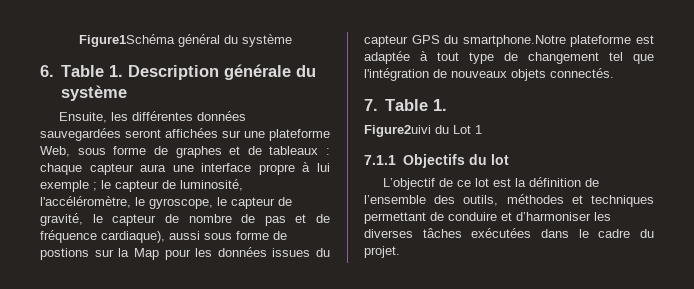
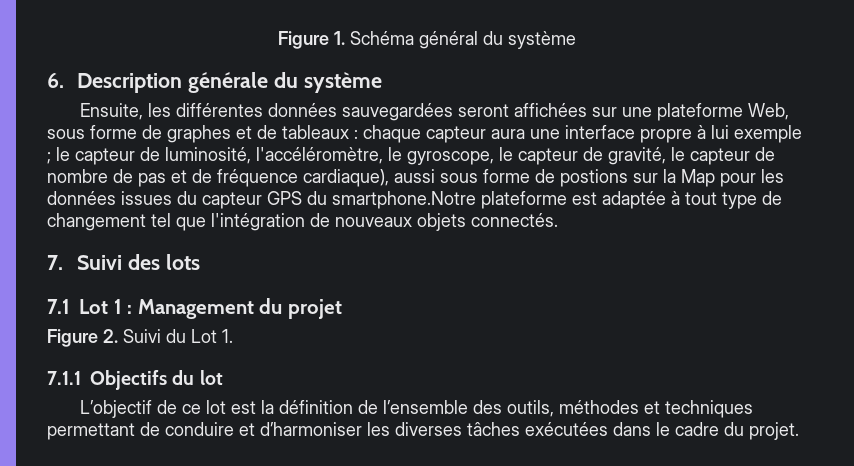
[78,34,175,47] Figure1Schéma -> [278,31,414,49] Figure 1. Schéma
[60,65,123,77] Table 1. -> (64, 80) none
[384,99,447,111] [364,125,431,137] Table 1. // Figure2uivi -> [77,254,201,270] [47,298,342,319] [47,329,161,347] Suivi des lots // 7.1 Lot 1 : Management du projet // Figure 2. Suivi
[475,125,482,134] 1 -> [222,329,233,343] 1.

